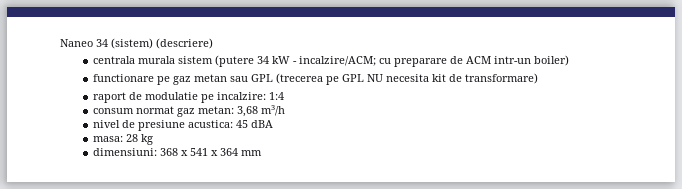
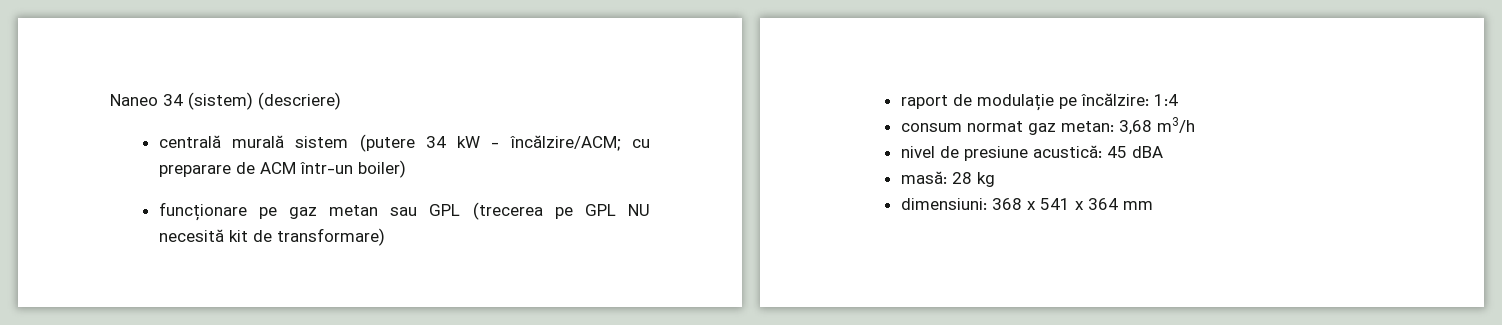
[93,56,176,64] centrala murala -> [158,135,285,148] centrală murală
[299,56,377,66] incalzire/ACM; -> [509,135,621,151] încălzire/ACM;
[494,56,532,64] intr-un -> [299,162,353,174] într-un
[93,74,155,82] functionare -> [158,202,247,221] funcționare
[386,74,430,82] necesita -> [158,229,224,242] necesită
[145,92,267,103] modulatie pe incalzire: -> [976,93,1149,111] modulație pe încălzire:
[188,120,234,128] acustica: -> [1032,145,1102,158] acustică:
[93,136,124,142] masa: -> [900,171,947,184] masă:

